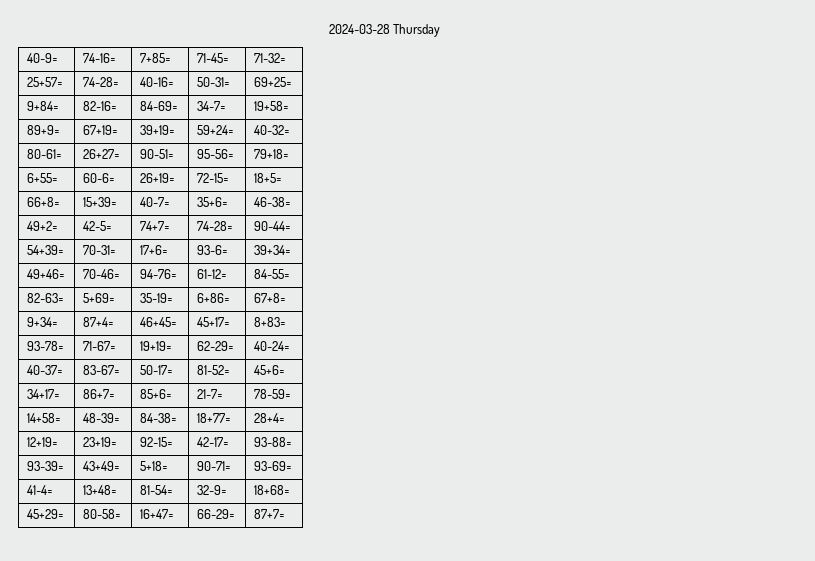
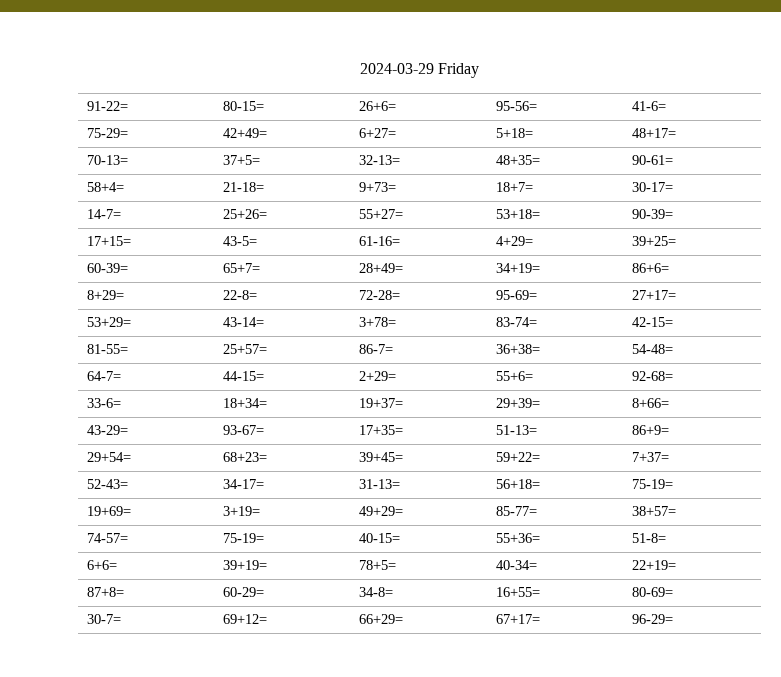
[328,24,441,37] [26,53,58,63] [82,53,116,63] [139,53,171,63] [196,53,229,63] [253,53,286,63] [26,77,63,87] [82,77,119,87] [139,77,174,87] [196,77,230,87] [253,77,292,87] [26,101,59,111] [82,101,117,111] [139,101,178,111] [196,101,226,111] [253,101,289,111] [26,125,60,135] [82,125,118,135] [139,125,175,135] [196,125,234,135] [253,125,290,135] [26,149,62,159] [82,149,120,159] [139,149,174,159] [196,149,234,159] [253,149,289,159] [26,173,58,183] [82,173,115,183] [139,173,175,183] [196,173,229,183] [253,173,282,183] [26,197,60,207] [82,197,117,207] [139,197,170,207] [196,197,228,207] [253,197,291,207] [26,221,58,231] [82,221,112,231] [139,221,170,231] [196,221,233,231] [253,221,291,231] [26,245,64,255] [82,245,116,255] [139,245,168,255] [196,245,228,255] [253,245,291,255] [26,269,65,279] [82,269,120,279] [139,269,177,279] [196,269,227,279] [253,269,290,279] [26,293,64,303] [82,293,115,303] [139,293,173,303] [196,293,230,303] [253,293,286,303] [26,317,58,327] [82,317,114,327] [139,317,177,327] [196,317,230,327] [253,317,286,327] [26,341,64,351] [82,341,116,351] [139,341,172,351] [196,341,234,351] [253,341,290,351] [26,365,63,375] [82,365,120,375] [139,365,173,375] [196,365,230,375] [253,365,285,375] [26,389,60,399] [82,389,115,399] [139,389,172,399] [196,389,223,399] [253,389,291,399] [26,413,61,423] [82,413,120,423] [139,413,177,423] [196,413,231,423] [253,413,285,423] [26,437,58,447] [82,437,117,447] [139,437,173,447] [196,437,229,447] [253,437,292,447] [26,461,64,471] [82,461,120,471] [139,461,168,471] [196,461,231,471] [253,461,292,471] [26,485,53,495] [82,485,117,495] [139,485,173,495] [196,485,227,495] [253,485,290,495] [26,509,64,519] [82,509,121,519] [139,509,174,519] [196,509,235,519] [253,509,285,519] 2024-03-28 Thursday // 40-9= | 74-16= | 7+85= | 71-45= | 71-32= // 25+57= | 74-28= | 40-16= | 50-31= | 69+25= // 9+84= | 82-16= | 84-69= | 34-7= | 19+58= // 89+9= | 67+19= | 39+19= | 59+24= | 40-32= // 80-61= | 26+27= | 90-51= | 95-56= | 79+18= // 6+55= | 60-6= | 26+19= | 72-15= | 18+5= // 66+8= | 15+39= | 40-7= | 35+6= | 46-38= // 49+2= | 42-5= | 74+7= | 74-28= | 90-44= // 54+39= | 70-31= | 17+6= | 93-6= | 39+34= // 49+46= | 70-46= | 94-76= | 61-12= | 84-55= // 82-63= | 5+69= | 35-19= | 6+86= | 67+8= // 9+34= | 87+4= | 46+45= | 45+17= | 8+83= // 93-78= | 71-67= | 19+19= | 62-29= | 40-24= // 40-37= | 83-67= | 50-17= | 81-52= | 45+6= // 34+17= | 86+7= | 85+6= | 21-7= | 78-59= // 14+58= | 48-39= | 84-38= | 18+77= | 28+4= // 12+19= | 23+19= | 92-15= | 42-17= | 93-88= // 93-39= | 43+49= | 5+18= | 90-71= | 93-69= // 41-4= | 13+48= | 81-54= | 32-9= | 18+68= // 45+29= | 80-58= | 16+47= | 66-29= | 87+7= -> [359,63,480,78] [87,101,129,111] [223,101,265,111] [359,101,397,111] [496,101,538,111] [632,101,667,111] [87,128,129,138] [223,128,268,138] [359,128,397,138] [496,128,534,138] [632,128,677,138] [87,155,129,165] [223,155,261,165] [359,155,401,165] [496,155,541,165] [632,155,674,165] [87,182,125,192] [223,182,265,192] [359,182,397,192] [496,182,534,192] [632,182,674,192] [87,209,122,219] [223,209,268,219] [359,209,404,219] [496,209,541,219] [632,209,674,219] [87,236,132,246] [223,236,258,246] [359,236,401,246] [496,236,534,246] [632,236,677,246] [87,263,129,273] [223,263,261,273] [359,263,404,273] [496,263,541,273] [632,263,670,273] [87,290,125,300] [223,290,258,300] [359,290,401,300] [496,290,538,300] [632,290,677,300] [87,317,132,327] [223,317,265,327] [359,317,397,327] [496,317,538,327] [632,317,674,327] [87,344,129,354] [223,344,268,354] [359,344,394,354] [496,344,541,354] [632,344,674,354] [87,371,122,381] [223,371,265,381] [359,371,397,381] [496,371,534,381] [632,371,674,381] [87,398,122,408] [223,398,268,408] [359,398,404,408] [496,398,541,408] [632,398,670,408] [87,425,129,435] [223,425,265,435] [359,425,404,435] [496,425,538,435] [632,425,670,435] [87,452,132,462] [223,452,268,462] [359,452,404,462] [496,452,541,462] [632,452,670,462] [87,479,129,489] [223,479,265,489] [359,479,401,489] [496,479,541,489] [632,479,674,489] [87,506,132,516] [223,506,261,516] [359,506,404,516] [496,506,538,516] [632,506,677,516] [87,533,129,543] [223,533,265,543] [359,533,401,543] [496,533,541,543] [632,533,667,543] [87,560,118,570] [223,560,268,570] [359,560,397,570] [496,560,538,570] [632,560,677,570] [87,587,125,597] [223,587,265,597] [359,587,394,597] [496,587,541,597] [632,587,674,597] [87,614,122,624] [223,614,268,624] [359,614,404,624] [496,614,541,624] [632,614,674,624] 2024-03-29 Friday // 91-22= | 80-15= | 26+6= | 95-56= | 41-6= // 75-29= | 42+49= | 6+27= | 5+18= | 48+17= // 70-13= | 37+5= | 32-13= | 48+35= | 90-61= // 58+4= | 21-18= | 9+73= | 18+7= | 30-17= // 14-7= | 25+26= | 55+27= | 53+18= | 90-39= // 17+15= | 43-5= | 61-16= | 4+29= | 39+25= // 60-39= | 65+7= | 28+49= | 34+19= | 86+6= // 8+29= | 22-8= | 72-28= | 95-69= | 27+17= // 53+29= | 43-14= | 3+78= | 83-74= | 42-15= // 81-55= | 25+57= | 86-7= | 36+38= | 54-48= // 64-7= | 44-15= | 2+29= | 55+6= | 92-68= // 33-6= | 18+34= | 19+37= | 29+39= | 8+66= // 43-29= | 93-67= | 17+35= | 51-13= | 86+9= // 29+54= | 68+23= | 39+45= | 59+22= | 7+37= // 52-43= | 34-17= | 31-13= | 56+18= | 75-19= // 19+69= | 3+19= | 49+29= | 85-77= | 38+57= // 74-57= | 75-19= | 40-15= | 55+36= | 51-8= // 6+6= | 39+19= | 78+5= | 40-34= | 22+19= // 87+8= | 60-29= | 34-8= | 16+55= | 80-69= // 30-7= | 69+12= | 66+29= | 67+17= | 96-29=

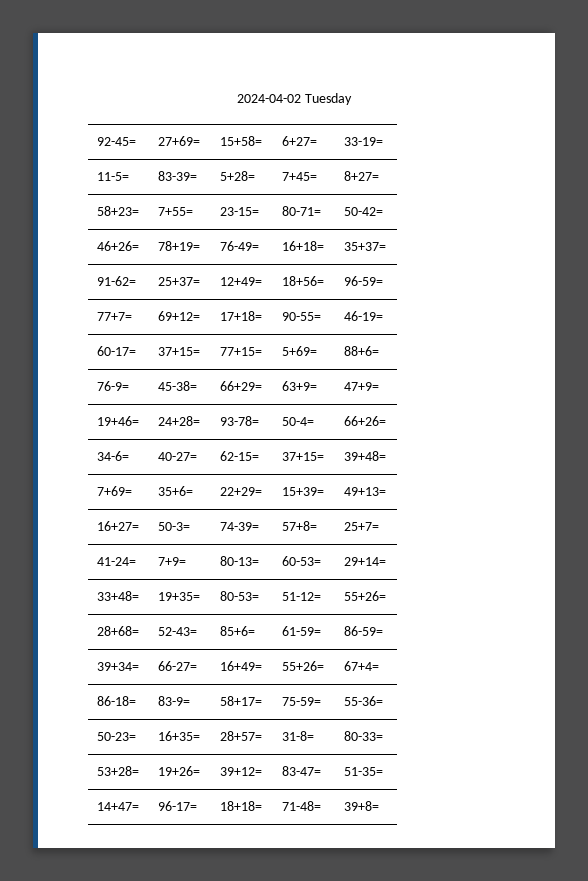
[359,63,480,78] [87,101,129,111] [223,101,265,111] [359,101,397,111] [496,101,538,111] [632,101,667,111] [87,128,129,138] [223,128,268,138] [359,128,397,138] [496,128,534,138] [632,128,677,138] [87,155,129,165] [223,155,261,165] [359,155,401,165] [496,155,541,165] [632,155,674,165] [87,182,125,192] [223,182,265,192] [359,182,397,192] [496,182,534,192] [632,182,674,192] [87,209,122,219] [223,209,268,219] [359,209,404,219] [496,209,541,219] [632,209,674,219] [87,236,132,246] [223,236,258,246] [359,236,401,246] [496,236,534,246] [632,236,677,246] [87,263,129,273] [223,263,261,273] [359,263,404,273] [496,263,541,273] [632,263,670,273] [87,290,125,300] [223,290,258,300] [359,290,401,300] [496,290,538,300] [632,290,677,300] [87,317,132,327] [223,317,265,327] [359,317,397,327] [496,317,538,327] [632,317,674,327] [87,344,129,354] [223,344,268,354] [359,344,394,354] [496,344,541,354] [632,344,674,354] [87,371,122,381] [223,371,265,381] [359,371,397,381] [496,371,534,381] [632,371,674,381] [87,398,122,408] [223,398,268,408] [359,398,404,408] [496,398,541,408] [632,398,670,408] [87,425,129,435] [223,425,265,435] [359,425,404,435] [496,425,538,435] [632,425,670,435] [87,452,132,462] [223,452,268,462] [359,452,404,462] [496,452,541,462] [632,452,670,462] [87,479,129,489] [223,479,265,489] [359,479,401,489] [496,479,541,489] [632,479,674,489] [87,506,132,516] [223,506,261,516] [359,506,404,516] [496,506,538,516] [632,506,677,516] [87,533,129,543] [223,533,265,543] [359,533,401,543] [496,533,541,543] [632,533,667,543] [87,560,118,570] [223,560,268,570] [359,560,397,570] [496,560,538,570] [632,560,677,570] [87,587,125,597] [223,587,265,597] [359,587,394,597] [496,587,541,597] [632,587,674,597] [87,614,122,624] [223,614,268,624] [359,614,404,624] [496,614,541,624] [632,614,674,624] 2024-03-29 Friday // 91-22= | 80-15= | 26+6= | 95-56= | 41-6= // 75-29= | 42+49= | 6+27= | 5+18= | 48+17= // 70-13= | 37+5= | 32-13= | 48+35= | 90-61= // 58+4= | 21-18= | 9+73= | 18+7= | 30-17= // 14-7= | 25+26= | 55+27= | 53+18= | 90-39= // 17+15= | 43-5= | 61-16= | 4+29= | 39+25= // 60-39= | 65+7= | 28+49= | 34+19= | 86+6= // 8+29= | 22-8= | 72-28= | 95-69= | 27+17= // 53+29= | 43-14= | 3+78= | 83-74= | 42-15= // 81-55= | 25+57= | 86-7= | 36+38= | 54-48= // 64-7= | 44-15= | 2+29= | 55+6= | 92-68= // 33-6= | 18+34= | 19+37= | 29+39= | 8+66= // 43-29= | 93-67= | 17+35= | 51-13= | 86+9= // 29+54= | 68+23= | 39+45= | 59+22= | 7+37= // 52-43= | 34-17= | 31-13= | 56+18= | 75-19= // 19+69= | 3+19= | 49+29= | 85-77= | 38+57= // 74-57= | 75-19= | 40-15= | 55+36= | 51-8= // 6+6= | 39+19= | 78+5= | 40-34= | 22+19= // 87+8= | 60-29= | 34-8= | 16+55= | 80-69= // 30-7= | 69+12= | 66+29= | 67+17= | 96-29= -> [237,93,352,105] [97,137,137,146] [158,136,201,146] [220,136,263,146] [282,136,318,146] [344,137,384,146] [97,172,130,181] [158,171,198,181] [220,171,256,181] [282,172,318,181] [344,171,380,181] [97,206,140,216] [158,207,194,216] [220,207,260,216] [282,206,322,216] [344,207,384,216] [97,241,140,251] [158,241,201,251] [220,241,260,251] [282,241,325,251] [344,242,387,251] [97,276,137,286] [158,277,201,286] [220,277,263,286] [282,276,325,286] [344,276,384,286] [97,312,133,321] [158,311,201,321] [220,311,263,321] [282,312,322,321] [344,311,384,321] [97,346,137,356] [158,347,201,356] [220,347,263,356] [282,346,318,356] [344,346,380,356] [97,381,130,391] [158,381,198,391] [220,381,263,391] [282,381,318,391] [344,382,380,391] [97,416,140,426] [158,416,201,426] [220,416,260,426] [282,417,315,426] [344,416,387,426] [97,451,130,461] [158,452,198,461] [220,451,260,461] [282,452,325,461] [344,451,387,461] [97,486,133,496] [158,486,194,496] [220,487,263,496] [282,487,325,496] [344,487,387,496] [97,521,140,531] [158,522,191,531] [220,522,260,531] [282,521,318,531] [344,522,380,531] [97,557,137,566] [158,557,187,566] [220,556,260,566] [282,556,322,566] [344,557,387,566] [97,591,140,601] [158,592,201,601] [220,591,260,601] [282,592,322,601] [344,591,387,601] [97,626,140,636] [158,627,198,636] [220,626,256,636] [282,626,322,636] [344,626,384,636] [97,662,140,671] [158,661,198,671] [220,661,263,671] [282,661,325,671] [344,661,380,671] [97,696,137,706] [158,696,191,706] [220,696,263,706] [282,697,322,706] [344,696,384,706] [97,732,137,741] [158,731,201,741] [220,731,263,741] [282,731,315,741] [344,731,384,741] [97,766,140,776] [158,766,201,776] [220,767,263,776] [282,766,322,776] [344,767,384,776] [97,802,140,811] [158,801,198,811] [220,801,263,811] [282,801,322,811] [344,801,380,811] 2024-04-02 Tuesday // 92-45= | 27+69= | 15+58= | 6+27= | 33-19= // 11-5= | 83-39= | 5+28= | 7+45= | 8+27= // 58+23= | 7+55= | 23-15= | 80-71= | 50-42= // 46+26= | 78+19= | 76-49= | 16+18= | 35+37= // 91-62= | 25+37= | 12+49= | 18+56= | 96-59= // 77+7= | 69+12= | 17+18= | 90-55= | 46-19= // 60-17= | 37+15= | 77+15= | 5+69= | 88+6= // 76-9= | 45-38= | 66+29= | 63+9= | 47+9= // 19+46= | 24+28= | 93-78= | 50-4= | 66+26= // 34-6= | 40-27= | 62-15= | 37+15= | 39+48= // 7+69= | 35+6= | 22+29= | 15+39= | 49+13= // 16+27= | 50-3= | 74-39= | 57+8= | 25+7= // 41-24= | 7+9= | 80-13= | 60-53= | 29+14= // 33+48= | 19+35= | 80-53= | 51-12= | 55+26= // 28+68= | 52-43= | 85+6= | 61-59= | 86-59= // 39+34= | 66-27= | 16+49= | 55+26= | 67+4= // 86-18= | 83-9= | 58+17= | 75-59= | 55-36= // 50-23= | 16+35= | 28+57= | 31-8= | 80-33= // 53+28= | 19+26= | 39+12= | 83-47= | 51-35= // 14+47= | 96-17= | 18+18= | 71-48= | 39+8=

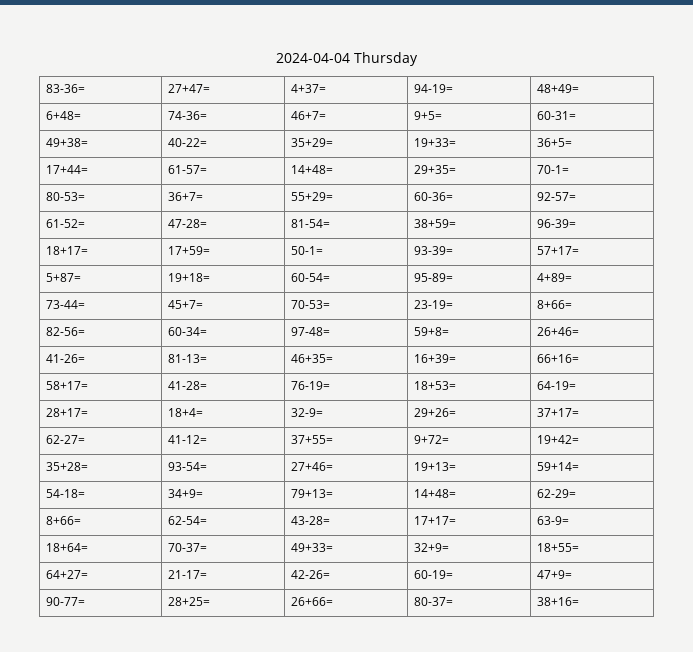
[237,93,352,105] [97,137,137,146] [158,136,201,146] [220,136,263,146] [282,136,318,146] [344,137,384,146] [97,172,130,181] [158,171,198,181] [220,171,256,181] [282,172,318,181] [344,171,380,181] [97,206,140,216] [158,207,194,216] [220,207,260,216] [282,206,322,216] [344,207,384,216] [97,241,140,251] [158,241,201,251] [220,241,260,251] [282,241,325,251] [344,242,387,251] [97,276,137,286] [158,277,201,286] [220,277,263,286] [282,276,325,286] [344,276,384,286] [97,312,133,321] [158,311,201,321] [220,311,263,321] [282,312,322,321] [344,311,384,321] [97,346,137,356] [158,347,201,356] [220,347,263,356] [282,346,318,356] [344,346,380,356] [97,381,130,391] [158,381,198,391] [220,381,263,391] [282,381,318,391] [344,382,380,391] [97,416,140,426] [158,416,201,426] [220,416,260,426] [282,417,315,426] [344,416,387,426] [97,451,130,461] [158,452,198,461] [220,451,260,461] [282,452,325,461] [344,451,387,461] [97,486,133,496] [158,486,194,496] [220,487,263,496] [282,487,325,496] [344,487,387,496] [97,521,140,531] [158,522,191,531] [220,522,260,531] [282,521,318,531] [344,522,380,531] [97,557,137,566] [158,557,187,566] [220,556,260,566] [282,556,322,566] [344,557,387,566] [97,591,140,601] [158,592,201,601] [220,591,260,601] [282,592,322,601] [344,591,387,601] [97,626,140,636] [158,627,198,636] [220,626,256,636] [282,626,322,636] [344,626,384,636] [97,662,140,671] [158,661,198,671] [220,661,263,671] [282,661,325,671] [344,661,380,671] [97,696,137,706] [158,696,191,706] [220,696,263,706] [282,697,322,706] [344,696,384,706] [97,732,137,741] [158,731,201,741] [220,731,263,741] [282,731,315,741] [344,731,384,741] [97,766,140,776] [158,766,201,776] [220,767,263,776] [282,766,322,776] [344,767,384,776] [97,802,140,811] [158,801,198,811] [220,801,263,811] [282,801,322,811] [344,801,380,811] 2024-04-02 Tuesday // 92-45= | 27+69= | 15+58= | 6+27= | 33-19= // 11-5= | 83-39= | 5+28= | 7+45= | 8+27= // 58+23= | 7+55= | 23-15= | 80-71= | 50-42= // 46+26= | 78+19= | 76-49= | 16+18= | 35+37= // 91-62= | 25+37= | 12+49= | 18+56= | 96-59= // 77+7= | 69+12= | 17+18= | 90-55= | 46-19= // 60-17= | 37+15= | 77+15= | 5+69= | 88+6= // 76-9= | 45-38= | 66+29= | 63+9= | 47+9= // 19+46= | 24+28= | 93-78= | 50-4= | 66+26= // 34-6= | 40-27= | 62-15= | 37+15= | 39+48= // 7+69= | 35+6= | 22+29= | 15+39= | 49+13= // 16+27= | 50-3= | 74-39= | 57+8= | 25+7= // 41-24= | 7+9= | 80-13= | 60-53= | 29+14= // 33+48= | 19+35= | 80-53= | 51-12= | 55+26= // 28+68= | 52-43= | 85+6= | 61-59= | 86-59= // 39+34= | 66-27= | 16+49= | 55+26= | 67+4= // 86-18= | 83-9= | 58+17= | 75-59= | 55-36= // 50-23= | 16+35= | 28+57= | 31-8= | 80-33= // 53+28= | 19+26= | 39+12= | 83-47= | 51-35= // 14+47= | 96-17= | 18+18= | 71-48= | 39+8= -> [276,52,418,66] [46,84,86,93] [168,84,211,93] [291,84,327,93] [414,84,454,93] [537,84,580,93] [46,111,82,120] [168,111,208,120] [291,111,327,120] [414,111,443,120] [537,111,577,120] [46,138,89,147] [168,138,208,147] [291,138,334,147] [414,138,457,147] [537,138,573,147] [46,165,89,174] [168,165,208,174] [291,165,334,174] [414,165,457,174] [537,165,570,174] [46,192,86,201] [168,192,204,201] [291,192,334,201] [414,192,454,201] [537,192,577,201] [46,219,86,228] [168,219,208,228] [291,219,331,228] [414,219,457,228] [537,219,577,228] [46,246,89,255] [168,246,211,255] [291,246,324,255] [414,246,454,255] [537,246,580,255] [46,273,82,282] [168,273,211,282] [291,273,331,282] [414,273,454,282] [537,273,573,282] [46,300,86,309] [168,300,204,309] [291,300,331,309] [414,300,454,309] [537,300,573,309] [46,327,86,336] [168,327,208,336] [291,327,331,336] [414,327,450,336] [537,327,580,336] [46,354,86,363] [168,354,208,363] [291,354,334,363] [414,354,457,363] [537,354,580,363] [46,381,89,390] [168,381,208,390] [291,381,331,390] [414,381,457,390] [537,381,577,390] [46,408,89,417] [168,408,204,417] [291,408,324,417] [414,408,457,417] [537,408,580,417] [46,435,86,444] [168,435,208,444] [291,435,334,444] [414,435,450,444] [537,435,580,444] [46,462,89,471] [168,462,208,471] [291,462,334,471] [414,462,457,471] [537,462,580,471] [46,489,86,498] [168,489,204,498] [291,489,334,498] [414,489,457,498] [537,489,577,498] [46,516,82,525] [168,516,208,525] [291,516,331,525] [414,516,457,525] [537,516,570,525] [46,543,89,552] [168,543,208,552] [291,543,334,552] [414,543,450,552] [537,543,580,552] [46,570,89,579] [168,570,208,579] [291,570,331,579] [414,570,454,579] [537,570,573,579] [46,597,86,606] [168,597,211,606] [291,597,334,606] [414,597,454,606] [537,597,580,606] 2024-04-04 Thursday // 83-36= | 27+47= | 4+37= | 94-19= | 48+49= // 6+48= | 74-36= | 46+7= | 9+5= | 60-31= // 49+38= | 40-22= | 35+29= | 19+33= | 36+5= // 17+44= | 61-57= | 14+48= | 29+35= | 70-1= // 80-53= | 36+7= | 55+29= | 60-36= | 92-57= // 61-52= | 47-28= | 81-54= | 38+59= | 96-39= // 18+17= | 17+59= | 50-1= | 93-39= | 57+17= // 5+87= | 19+18= | 60-54= | 95-89= | 4+89= // 73-44= | 45+7= | 70-53= | 23-19= | 8+66= // 82-56= | 60-34= | 97-48= | 59+8= | 26+46= // 41-26= | 81-13= | 46+35= | 16+39= | 66+16= // 58+17= | 41-28= | 76-19= | 18+53= | 64-19= // 28+17= | 18+4= | 32-9= | 29+26= | 37+17= // 62-27= | 41-12= | 37+55= | 9+72= | 19+42= // 35+28= | 93-54= | 27+46= | 19+13= | 59+14= // 54-18= | 34+9= | 79+13= | 14+48= | 62-29= // 8+66= | 62-54= | 43-28= | 17+17= | 63-9= // 18+64= | 70-37= | 49+33= | 32+9= | 18+55= // 64+27= | 21-17= | 42-26= | 60-19= | 47+9= // 90-77= | 28+25= | 26+66= | 80-37= | 38+16=

